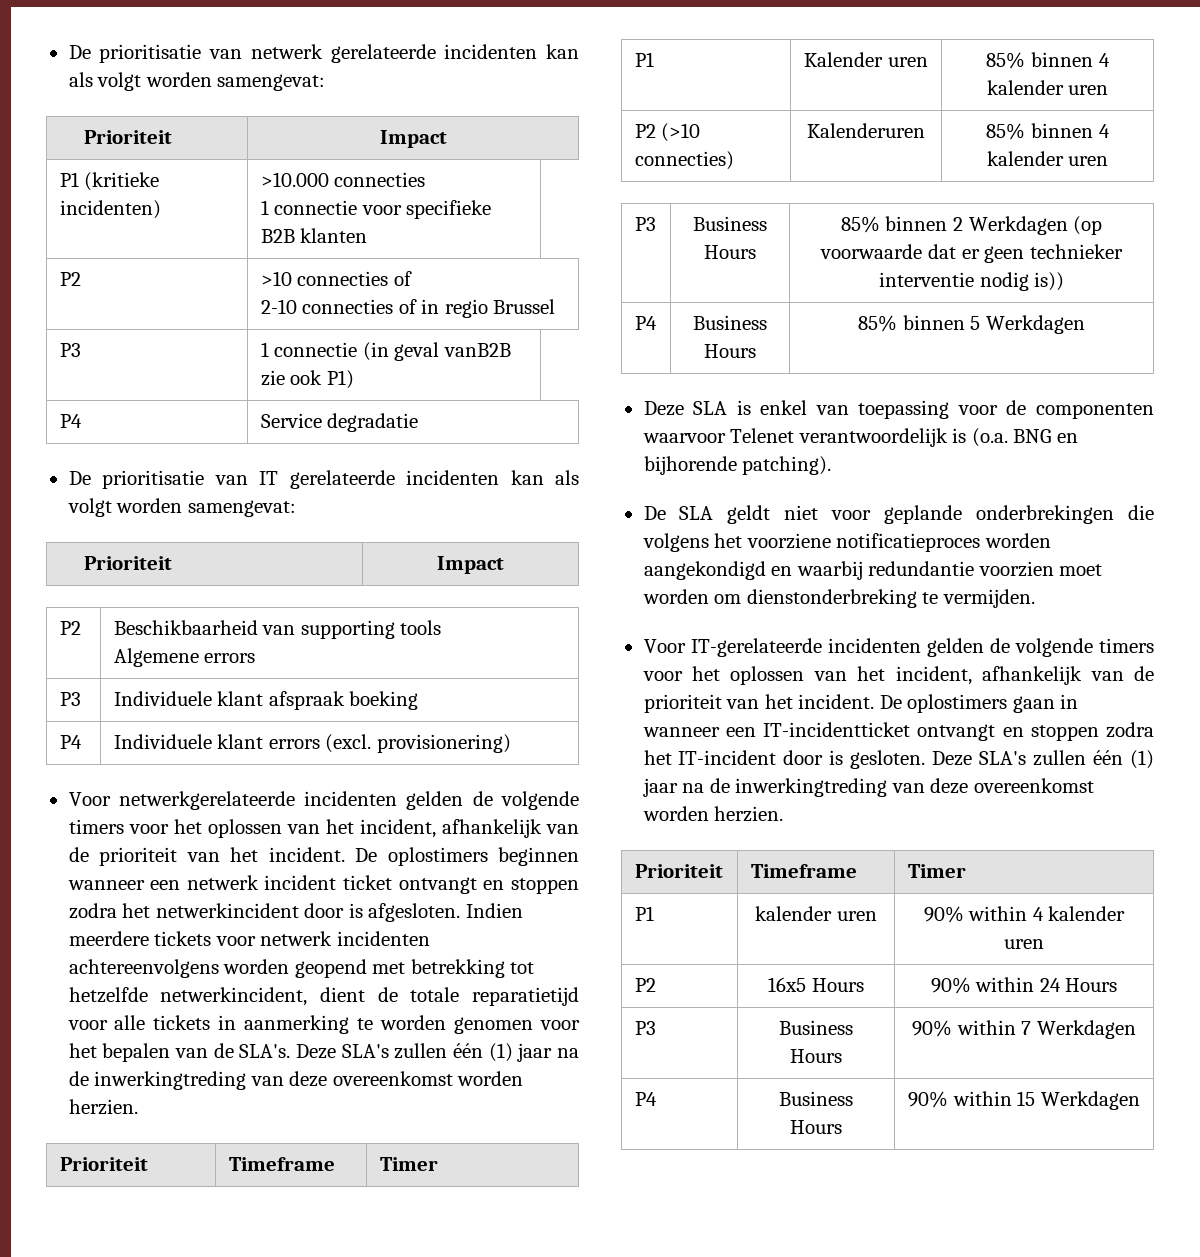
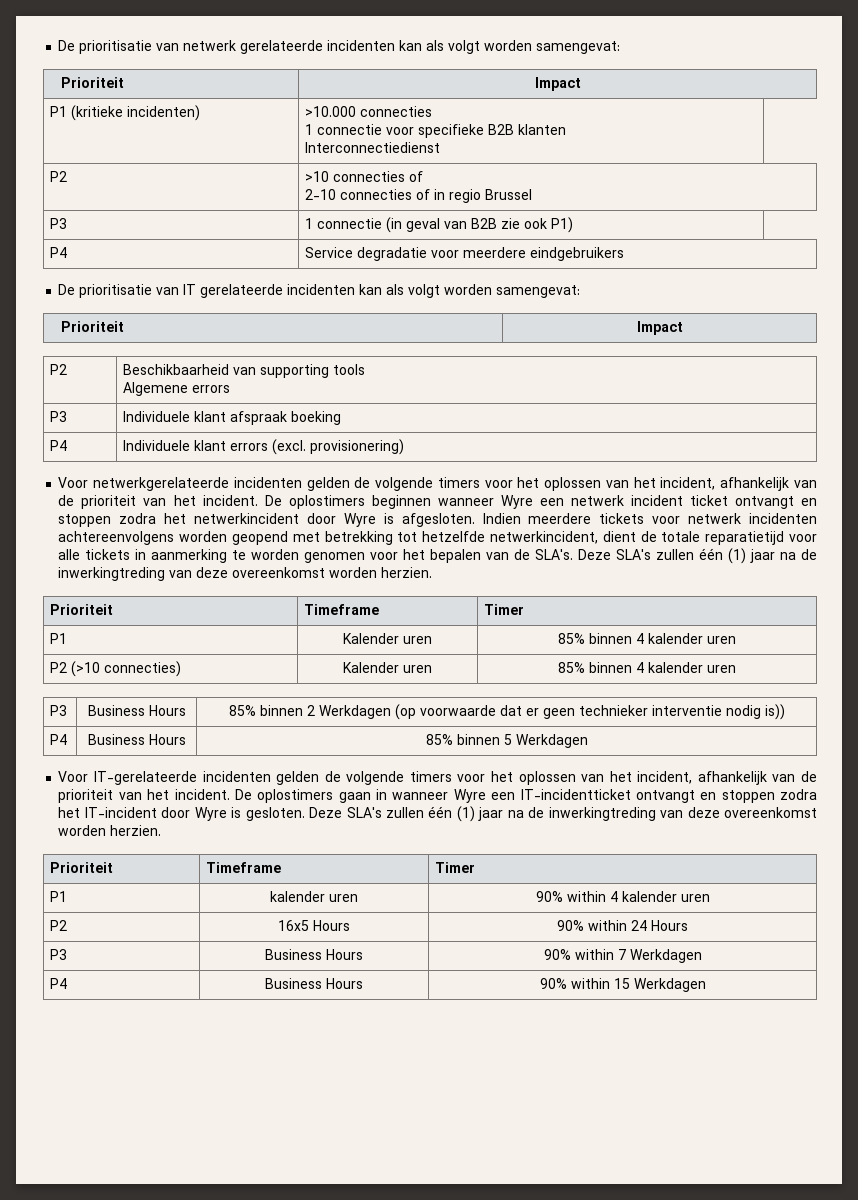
(368, 235) none -> [304,142,440,153] // Interconnectiedienst
[443,343,511,357] vanB2B -> [443,218,497,229] van B2B
(419, 422) none -> [430,247,624,261] voor meerdere eindgebruikers
(145, 885) none -> [500,495,533,509] Wyre
(345, 910) none -> [343,513,376,527] Wyre
[807,123,925,138] Kalenderuren -> [343,662,432,673] Kalender uren
[643,400,1154,419] [642,428,1078,447] [643,456,832,475] [643,505,1154,524] [642,533,1051,552] [643,561,1103,580] [642,589,1035,608] // Deze SLA is enkel van toepassing voor de componenten waarvoor Telenet verantwoordelijk is (o.a. BNG en bijhorende patching). // De SLA geldt niet voor geplande onderbrekingen die volgens het voorziene notificatieproces worden aangekondigd en waarbij redundantie voorzien moet worden om dienstonderbreking te vermijden. -> (588, 741) none
(720, 732) none -> [453,789,486,803] Wyre
(824, 757) none -> [194,807,227,821] Wyre

